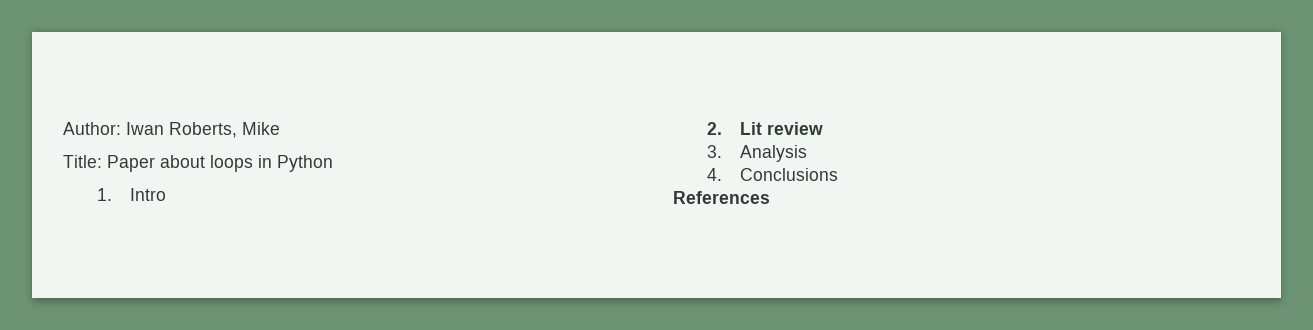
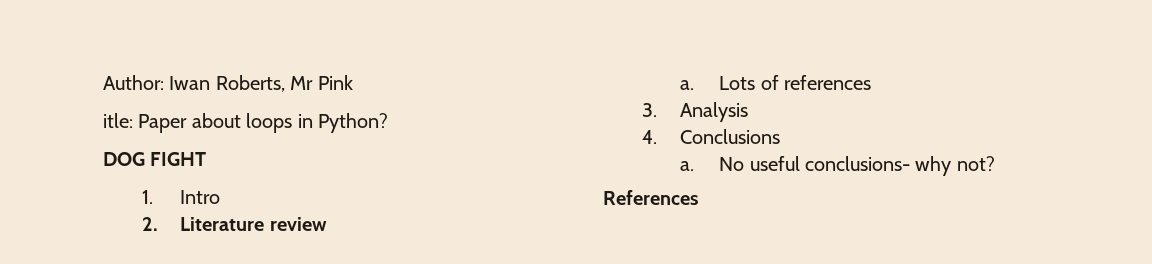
[242,122,280,135] [63,155,102,168] Mike // Title: -> [290,75,353,90] [103,113,133,128] Mr Pink // itle:
[277,155,333,172] Python -> [318,113,388,133] [103,152,207,166] Python? // DOG FIGHT
[740,122,763,135] Lit -> [180,217,265,231] Literature
(824, 128) none -> [680,75,871,90] // a. Lots of references
(839, 174) none -> [680,156,995,176] // a. No useful conclusions- why not?

